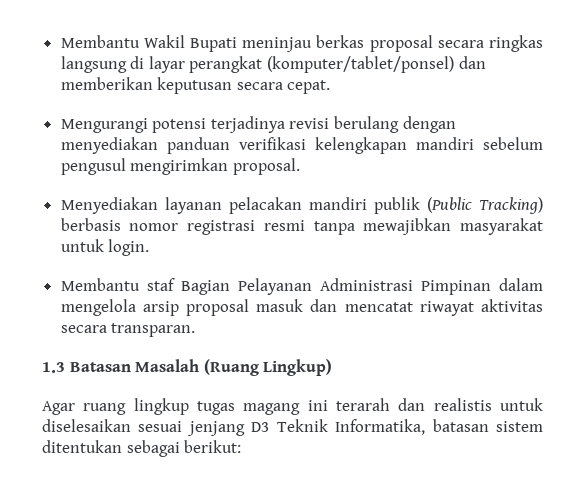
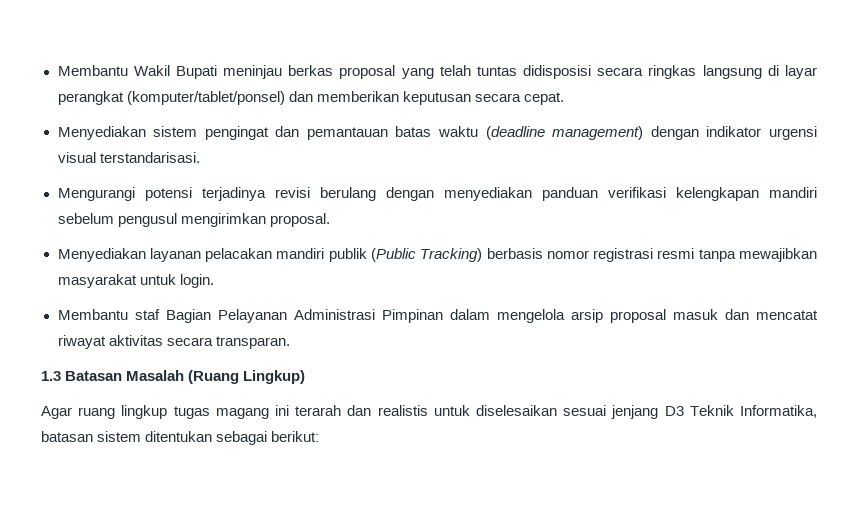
(433, 43) none -> [401,65,592,79] yang telah tuntas didisposisi
(331, 87) none -> [57,126,818,140] [57,152,200,163] // Menyediakan sistem pengingat dan pemantauan batas waktu (deadline management) dengan indikator urgensi visual terstandarisasi.

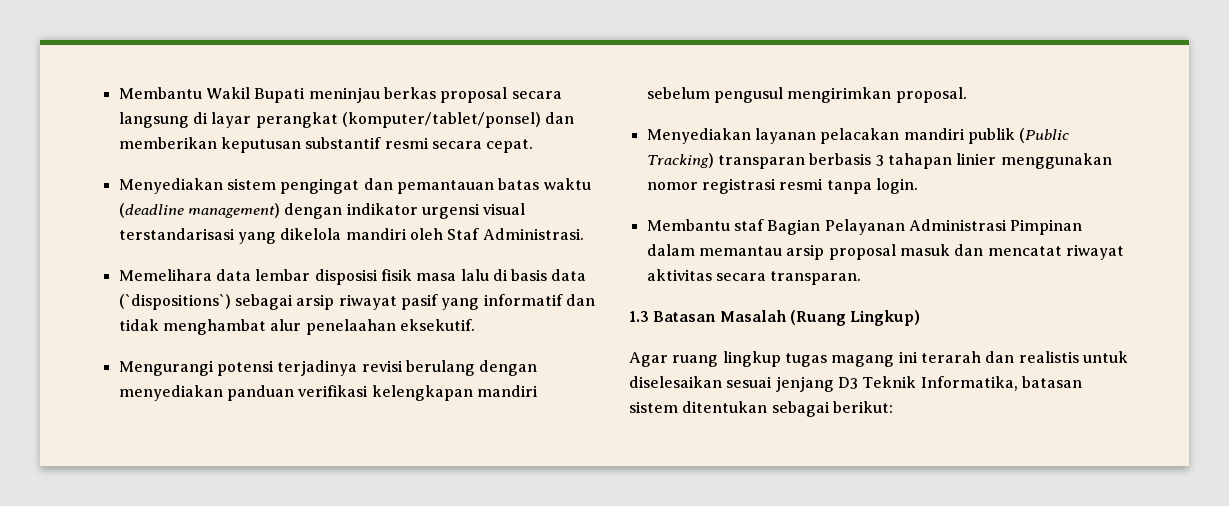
[401,65,697,79] yang telah tuntas didisposisi secara ringkas -> [511,91,562,99] secara
(471, 98) none -> [305,137,429,149] substantif resmi
[99,152,200,163] terstandarisasi. -> [118,228,584,244] [118,269,587,285] [118,294,595,310] [118,319,475,335] terstandarisasi yang dikelola mandiri oleh Staf Administrasi. // Memelihara data lembar disposisi fisik masa lalu di basis data (`dispositions`) sebagai arsip riwayat pasif yang informatif dan tidak menghambat alur penelaahan eksekutif.
[486,248,543,259] berbasis -> [717,153,1112,169] transparan berbasis 3 tahapan linier menggunakan
[739,248,817,262] [57,274,176,288] mewajibkan masyarakat untuk -> (872, 187) none
[496,309,565,323] mengelola -> [698,246,782,256] memantau

